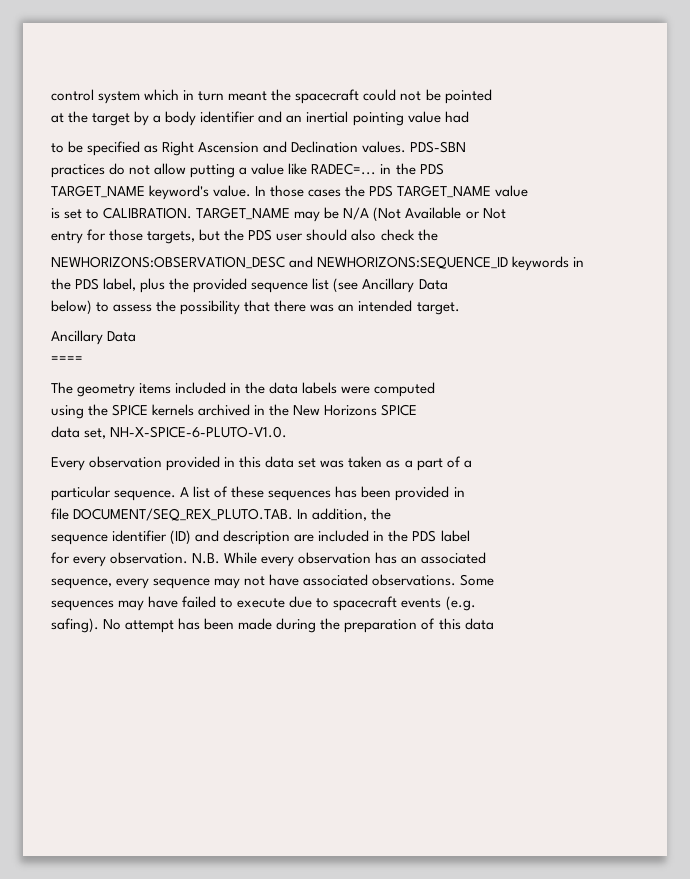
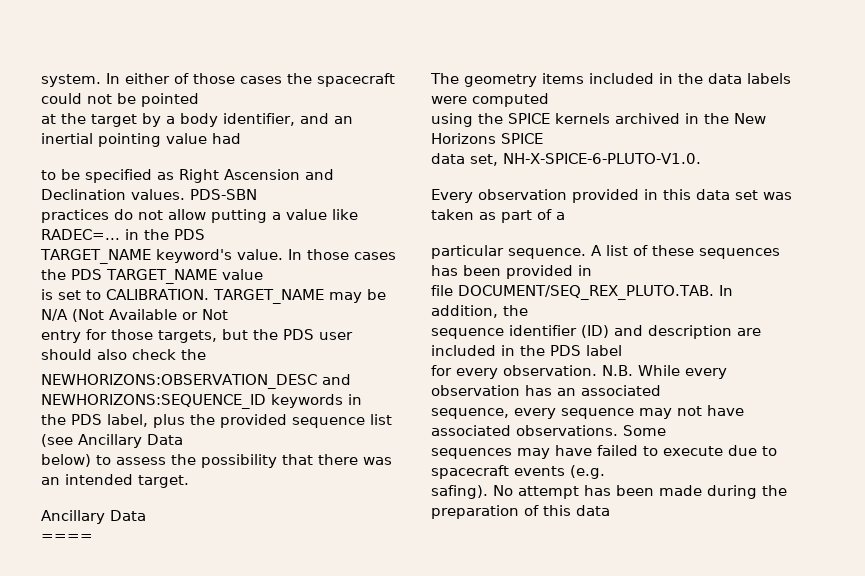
[51,89,268,104] control system which in turn meant -> [41,73,282,87] system. In either of those cases
[200,111,256,123] identifier -> [223,113,295,126] identifier,
[404,460,413,468] a -> (496, 216) none

